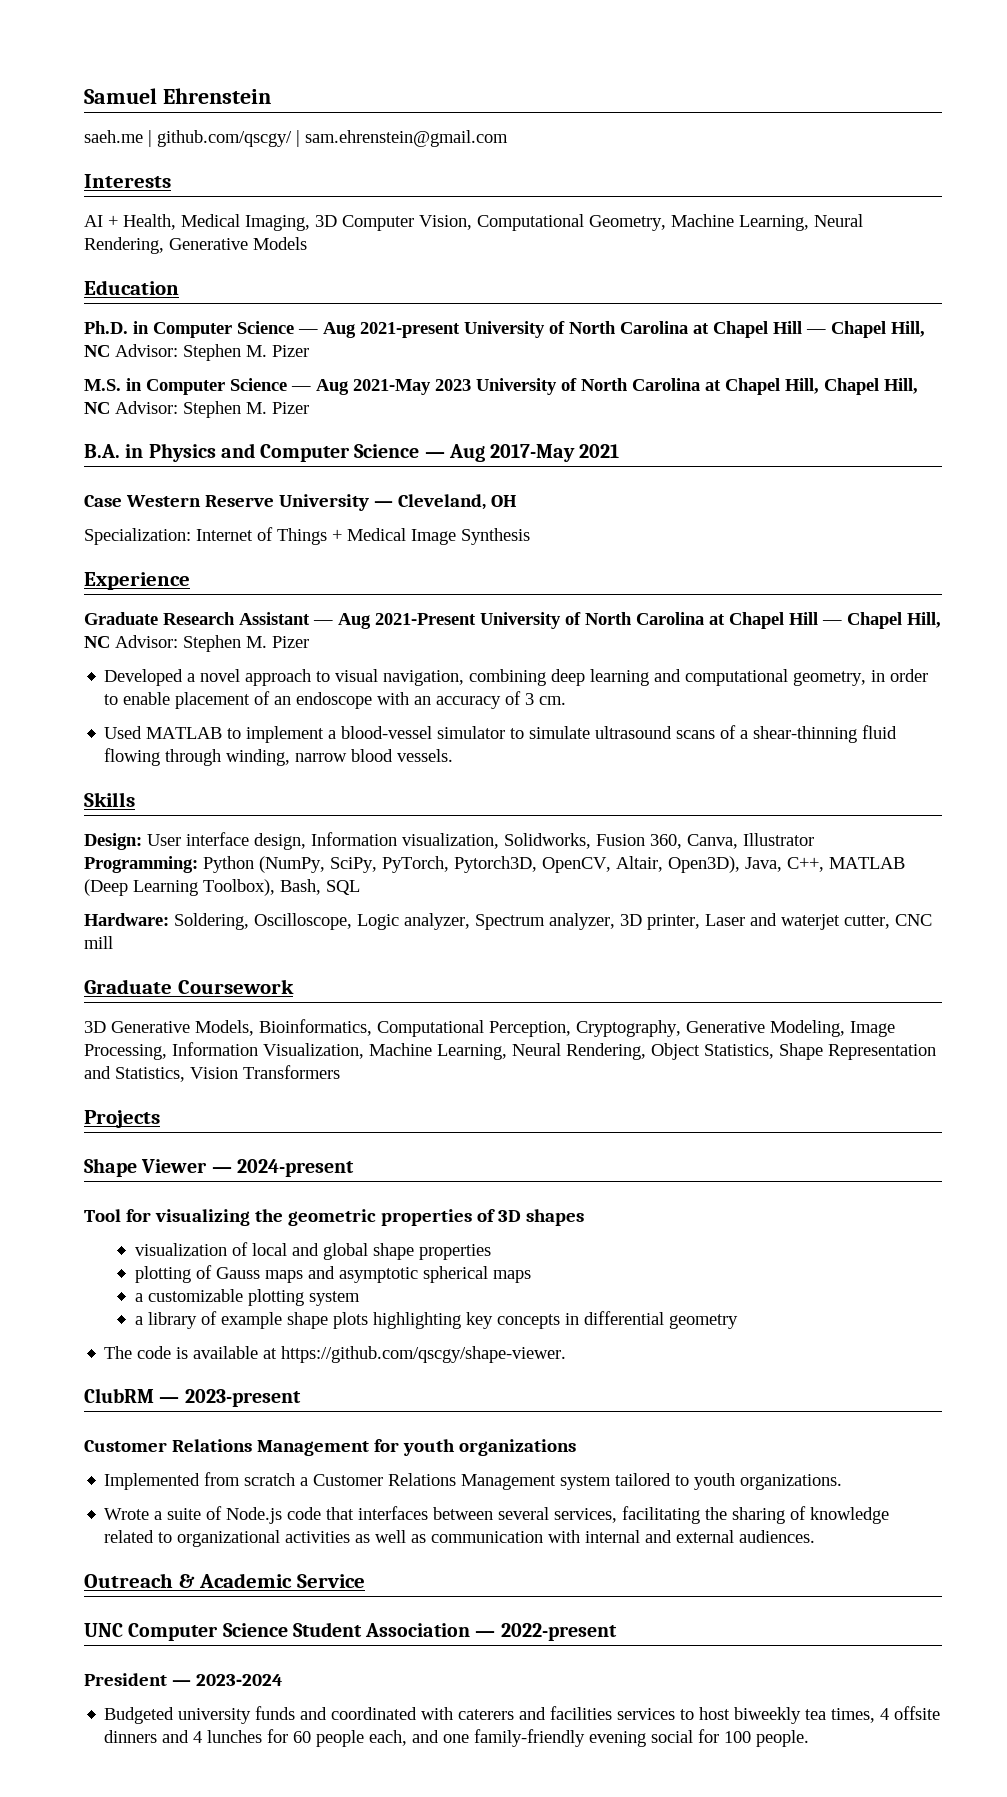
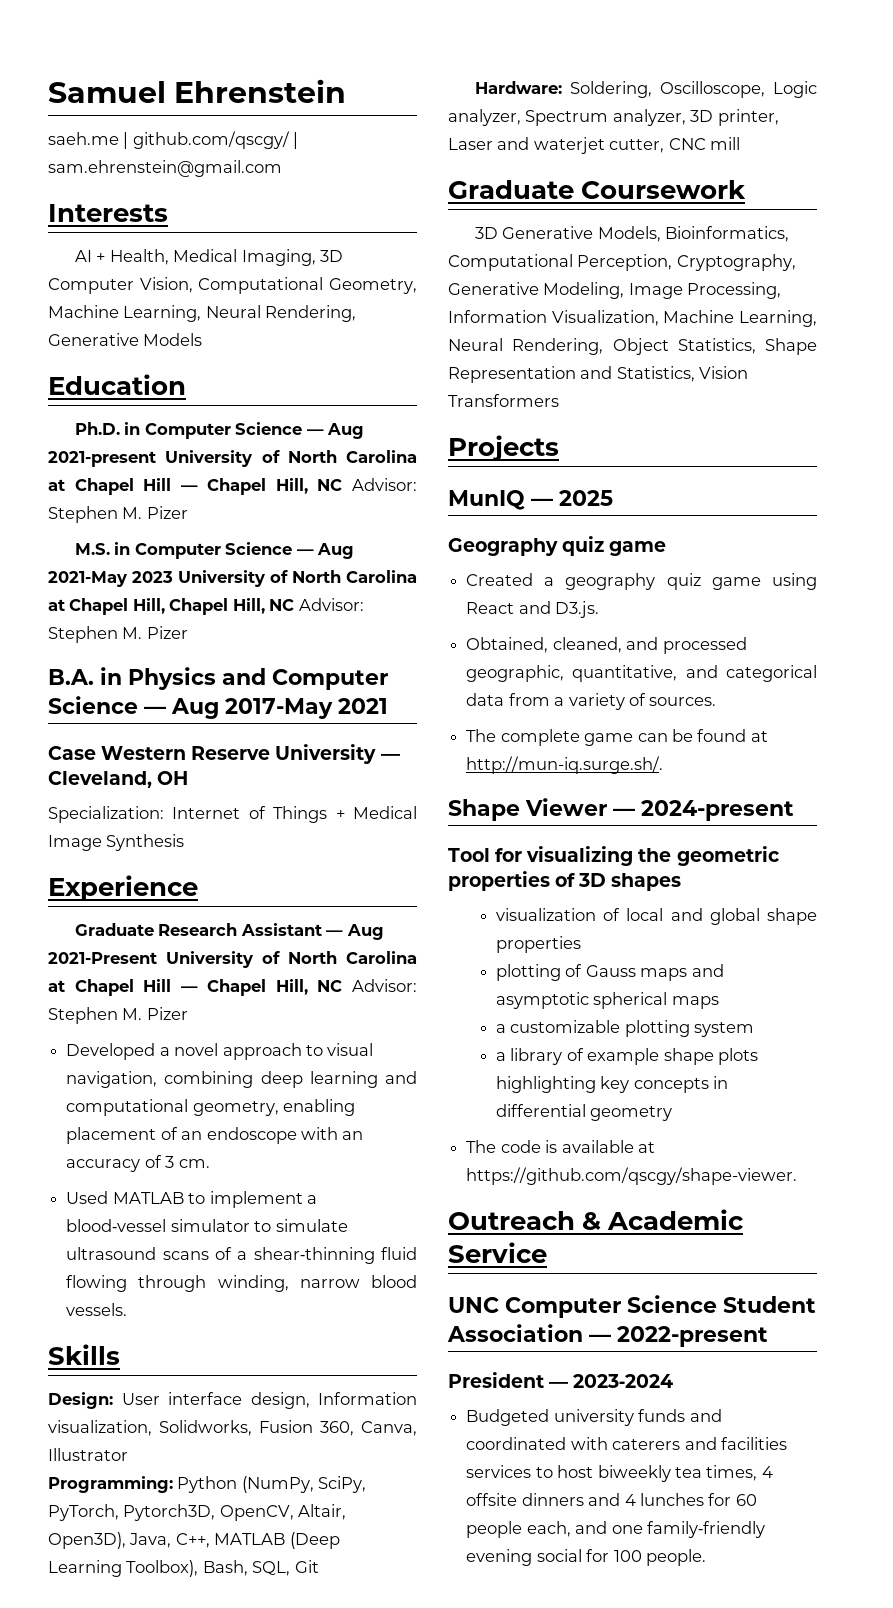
[871,669,929,682] [104,692,171,705] in order to enable -> [283,1099,356,1116] enabling
[326,880,360,895] SQL -> [252,1560,319,1576] SQL, Git
(160, 1119) none -> [448,490,613,510] [448,536,667,556] [466,573,817,590] [466,601,600,618] [466,637,747,654] [466,665,817,682] [466,693,717,710] [466,729,768,746] [466,756,664,774] // MunIQ — 2025 // Geography quiz game // Created a geography quiz game using React and D3.js. // Obtained, cleaned, and processed geographic, quantitative, and categorical data from a variety of sources. // The complete game can be found at http://mun-iq.surge.sh/.
[84,1388,301,1407] [84,1439,576,1456] [104,1472,843,1490] [104,1506,890,1524] [104,1530,816,1547] // ClubRM — 2023-present // Customer Relations Management for youth organizations // Implemented from scratch a Customer Relations Management system tailored to youth organizations. // Wrote a suite of Node.js code that interfaces between several services, facilitating the sharing of knowledge related to organizational activities as well as communication with internal and external audiences. -> (798, 1176) none

